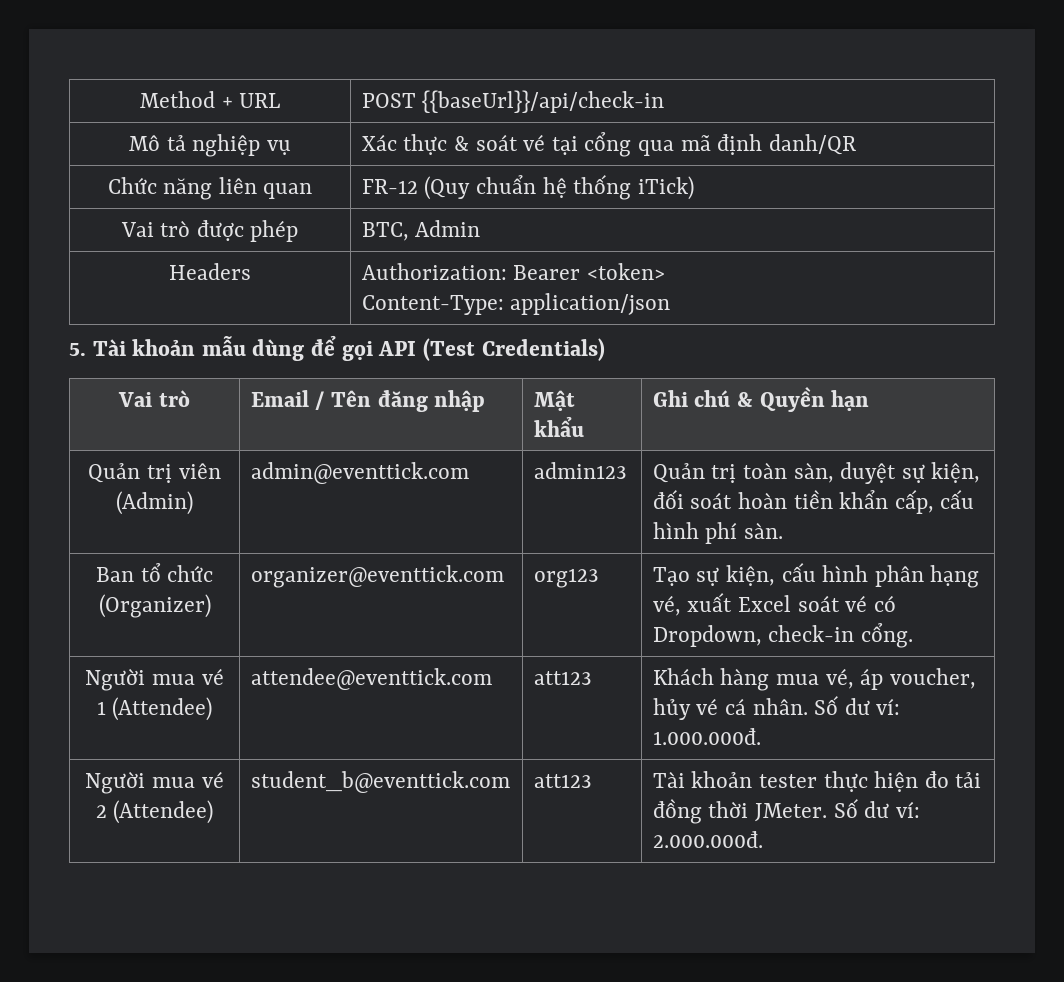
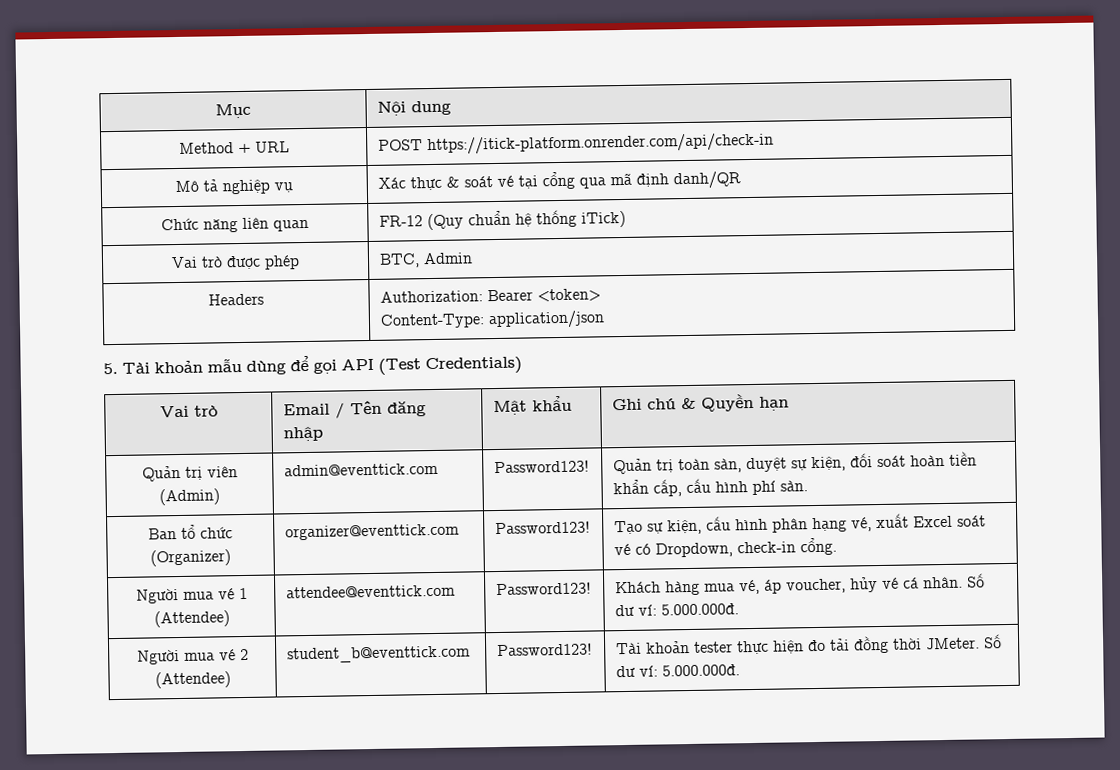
(139, 99) none -> [215,103,251,119] [377,100,452,116] Mục | Nội dung //
[422,90,665,113] {{baseUrl}}/api/check-in -> [427,132,775,156] https://itick-platform.onrender.com/api/check-in
[533,462,627,479] admin123 -> [494,459,590,474] Password123!
[533,568,599,588] org123 -> [495,520,591,535] Password123!
[533,671,592,685] att123 -> [496,581,592,596] Password123!
[652,728,761,745] 1.000.000đ. -> [661,603,740,616] 5.000.000đ.
[533,774,592,788] att123 -> [497,642,593,657] Password123!
[652,831,763,848] 2.000.000đ. -> [662,664,741,677] 5.000.000đ.

